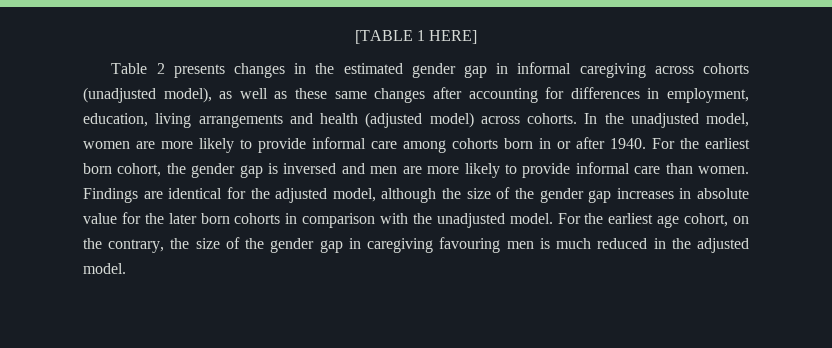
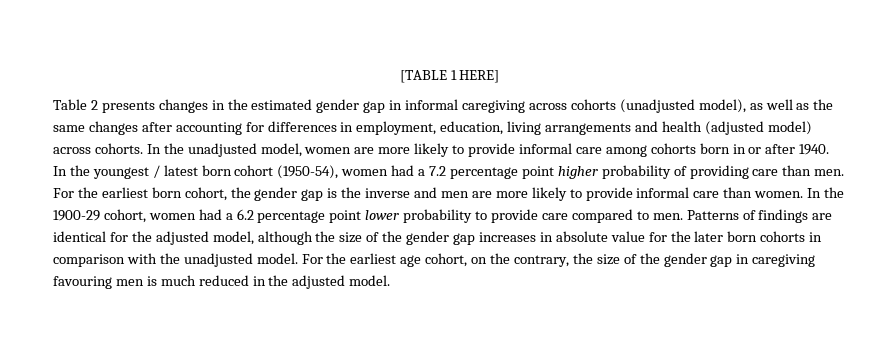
[295,88,328,99] these -> [813,99,834,110] the
(646, 143) none -> [53,165,845,179] In the youngest / latest born cohort (1950-54), women had a 7.2 percentage point higher probability of providing care than men.
[283,163,337,174] inversed -> [341,187,411,198] the inverse
[83,188,138,203] Findings -> [807,187,845,198] [53,209,809,223] In the 1900-29 cohort, women had a 6.2 percentage point lower probability to provide care compared to men. Patterns of findings

